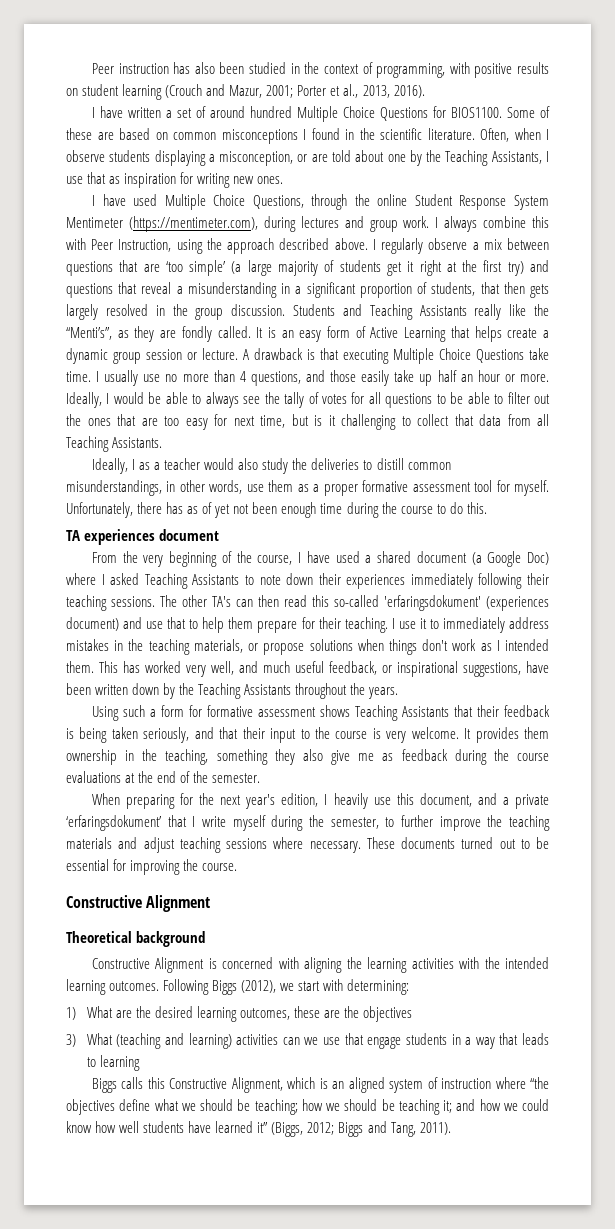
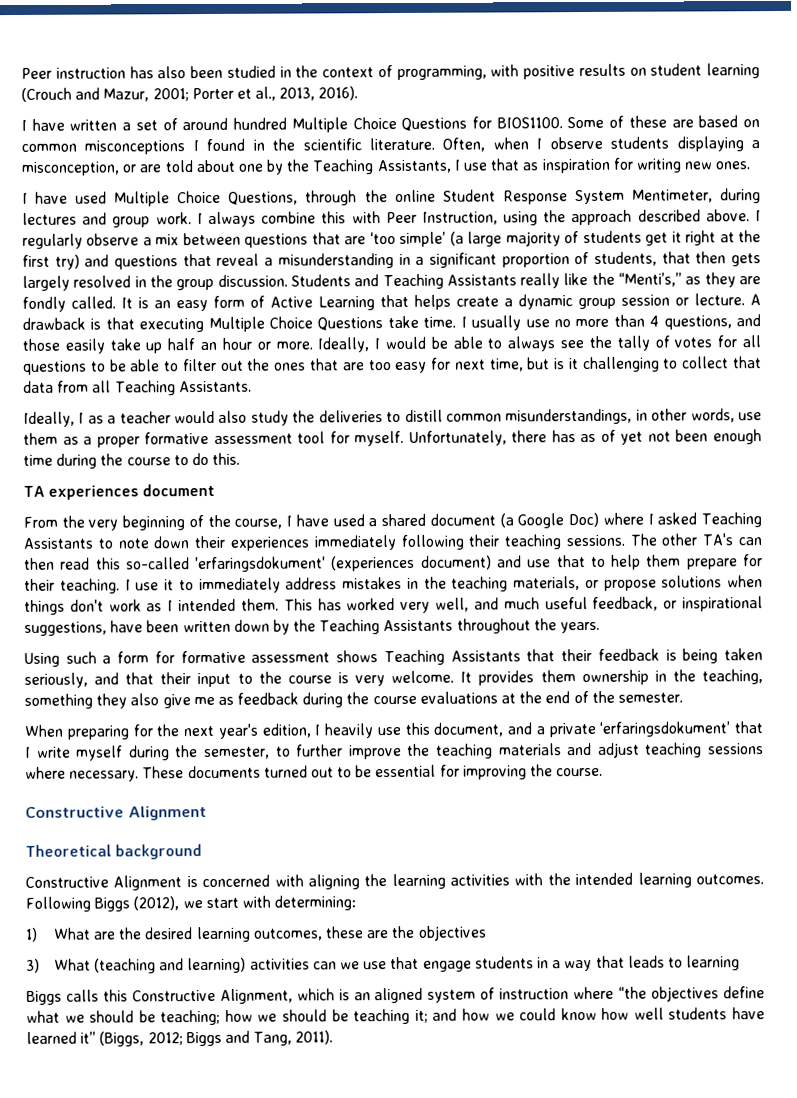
[66,216,258,232] Mentimeter (https://mentimeter.com), -> [631,189,713,203] Mentimeter,
[66,327,112,340] “Menti’s”, -> [618,272,683,287] “Menti’s,”

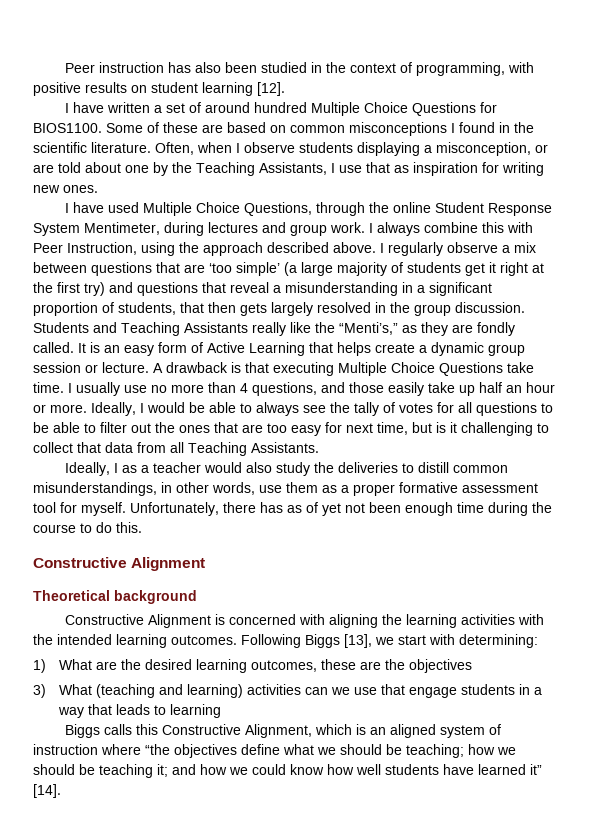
[21,86,359,102] (Crouch and Mazur, 2001; Porter et al., 2013, 2016). -> [257,82,285,96] [12].
[23,483,216,500] [23,512,763,531] [23,533,763,551] [24,554,764,573] [24,575,763,594] [24,596,764,615] [24,618,601,636] [24,648,763,667] [24,669,764,688] [24,690,683,709] [24,721,763,740] [25,742,765,761] [25,764,604,782] // TA experiences document // From the very beginning of the course, I have used a shared document (a Google Doc) where I asked Teaching Assistants to note down their experiences immediately following their teaching sessions. The other TA's can then read this so-called 'erfaringsdokument' (experiences document) and use that to help them prepare for their teaching. I use it to immediately address mistakes in the teaching materials, or propose solutions when things don't work as I intended them. This has worked very well, and much useful feedback, or inspirational suggestions, have been written down by the Teaching Assistants throughout the years. // Using such a form for formative assessment shows Teaching Assistants that their feedback is being taken seriously, and that their input to the course is very welcome. It provides them ownership in the teaching, something they also give me as feedback during the course evaluations at the end of the semester. // When preparing for the next year's edition, I heavily use this document, and a private ‘erfaringsdokument’ that I write myself during the semester, to further improve the teaching materials and adjust teaching sessions where necessary. These documents turned out to be essential for improving the course. -> (142, 527) none
[133,896,180,911] (2012), -> [344,634,372,648] [13],
[99,1030,334,1047] (Biggs, 2012; Biggs and Tang, 2011). -> [33,784,61,798] [14].

